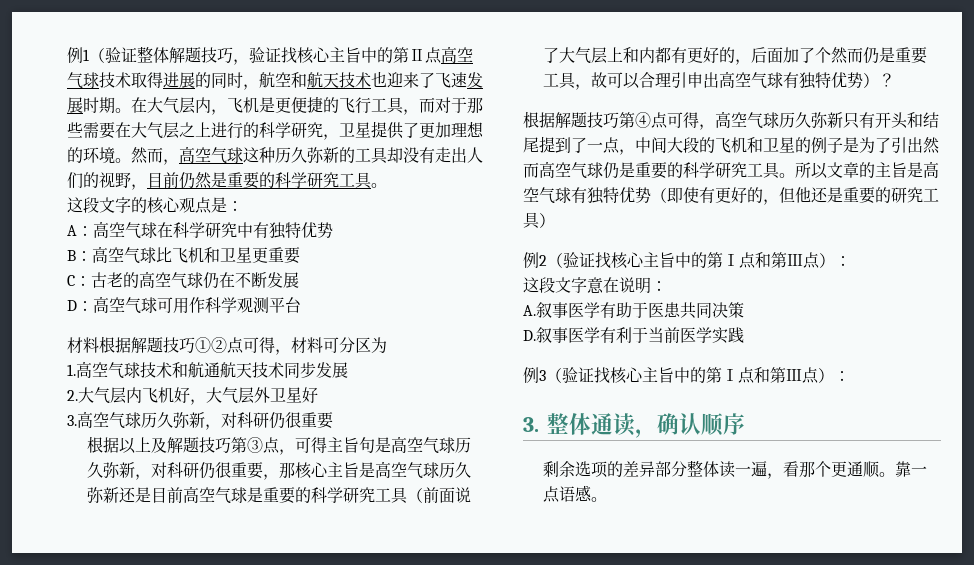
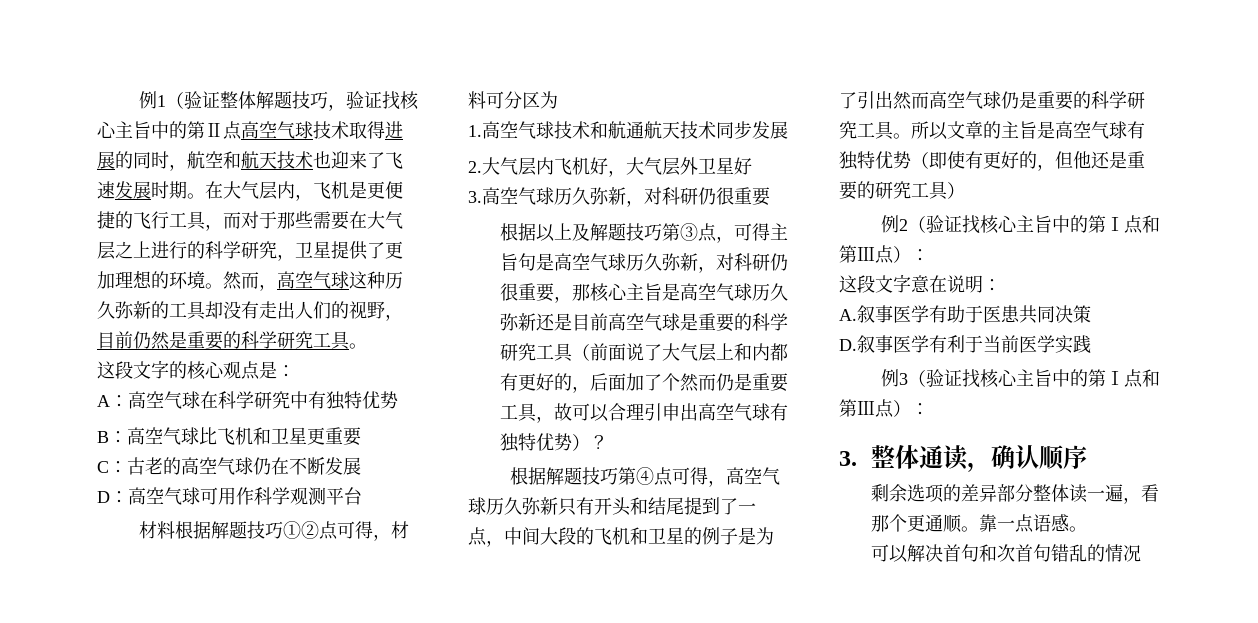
(607, 499) none -> [871,544,1142,563] // 可以解决首句和次首句错乱的情况

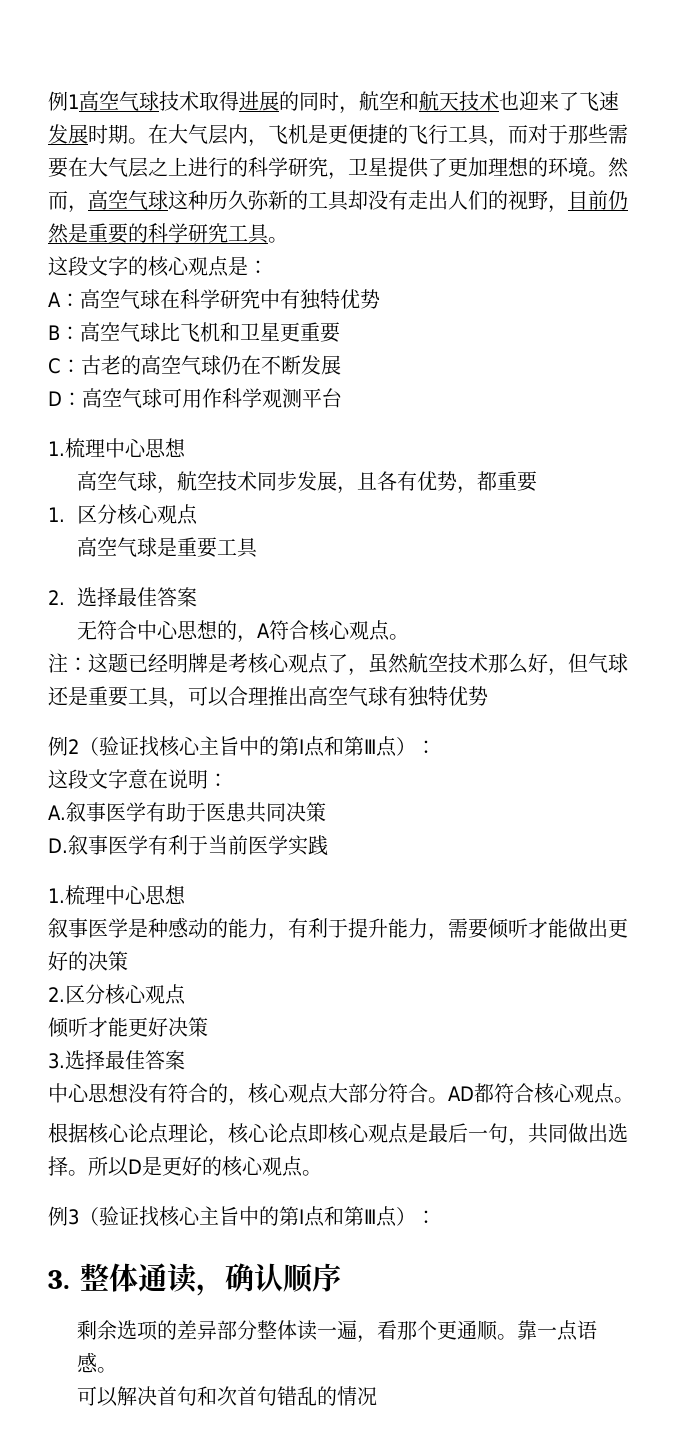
[165,91,419,111] [97,121,242,140] （验证整体解题技巧，验证找核心主旨中的第Ⅱ点 -> (79, 101) none
[138,521,409,541] [468,91,558,109] [468,121,788,139] [468,157,752,177] [468,187,770,207] [500,223,789,243] [500,253,789,273] [500,283,789,303] [500,313,609,331] 材料根据解题技巧①②点可得，材料可分区为 // 1.高空气球技术和航通航天技术同步发展 // 2.大气层内飞机好，大气层外卫星好 // 3.高空气球历久弥新，对科研仍很重要 // 根据以上及解题技巧第③点，可得主旨句是高空气球历久弥新，对科研仍很重要，那核心主旨是高空气球历久弥新还是目前 -> [48,438,186,458] [77,471,538,494] [48,504,199,525] 1.梳理中心思想 // 高空气球，航空技术同步发展，且各有优势，都重要 // 1.区分核心观点 //
[734,313,789,331] [500,343,789,362] [500,373,735,393] 的科学研究工具（前面说了大气层上和内都有更好的，后面加了个然而仍 -> [217,538,259,558] [48,587,198,607] [77,620,410,643] [48,653,628,676] [48,686,69,706] 工具 // 2.选择最佳答案 // 无符合中心思想的，A符合核心观点。 // 注：这题已经明牌是考核心观点了，虽然航空技术那么好，但气球还
[554,403,573,421] 故 -> (188, 705) none
[644,403,681,421] 引申 -> [268,686,288,706] 推
[572,434,609,451] [509,467,780,487] [468,497,756,516] [468,527,774,547] [839,91,1145,110] [839,121,1145,140] [839,151,1145,171] [839,181,965,200] ）？ // 根据解题技巧第④点可得，高空气球历久弥新只有开头和结尾提到了一点，中间大段的飞机和卫星的例子是为了引出然而高空气球仍是重要的科学研究工具。所以文章的主旨是高空气球有独特优势（即使有更好的，但他还是重要的研究工具） -> (488, 696) none
(1091, 344) none -> [48,885,186,905] [48,917,628,941] [48,951,128,971] [48,984,186,1005] [48,1017,208,1038] [48,1050,185,1070] [48,1083,634,1106] [48,1123,628,1146] [48,1156,322,1177] // 1.梳理中心思想 // 叙事医学是种感动的能力，有利于提升能力，需要倾听才能做出更好的决策 // 2.区分核心观点 // 倾听才能更好决策 // 3.选择最佳答案 // 中心思想没有符合的，核心观点大部分符合。AD都符合核心观点。 // 根据核心论点理论，核心论点即核心观点是最后一句，共同做出选择。所以D是更好的核心观点。

